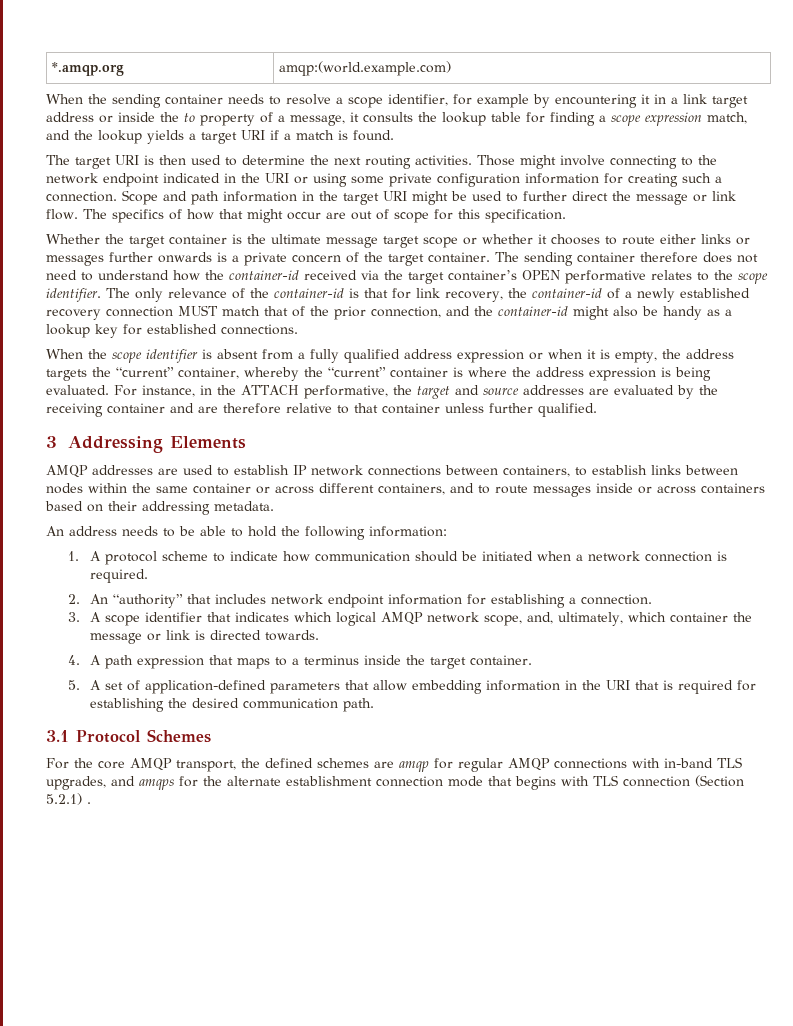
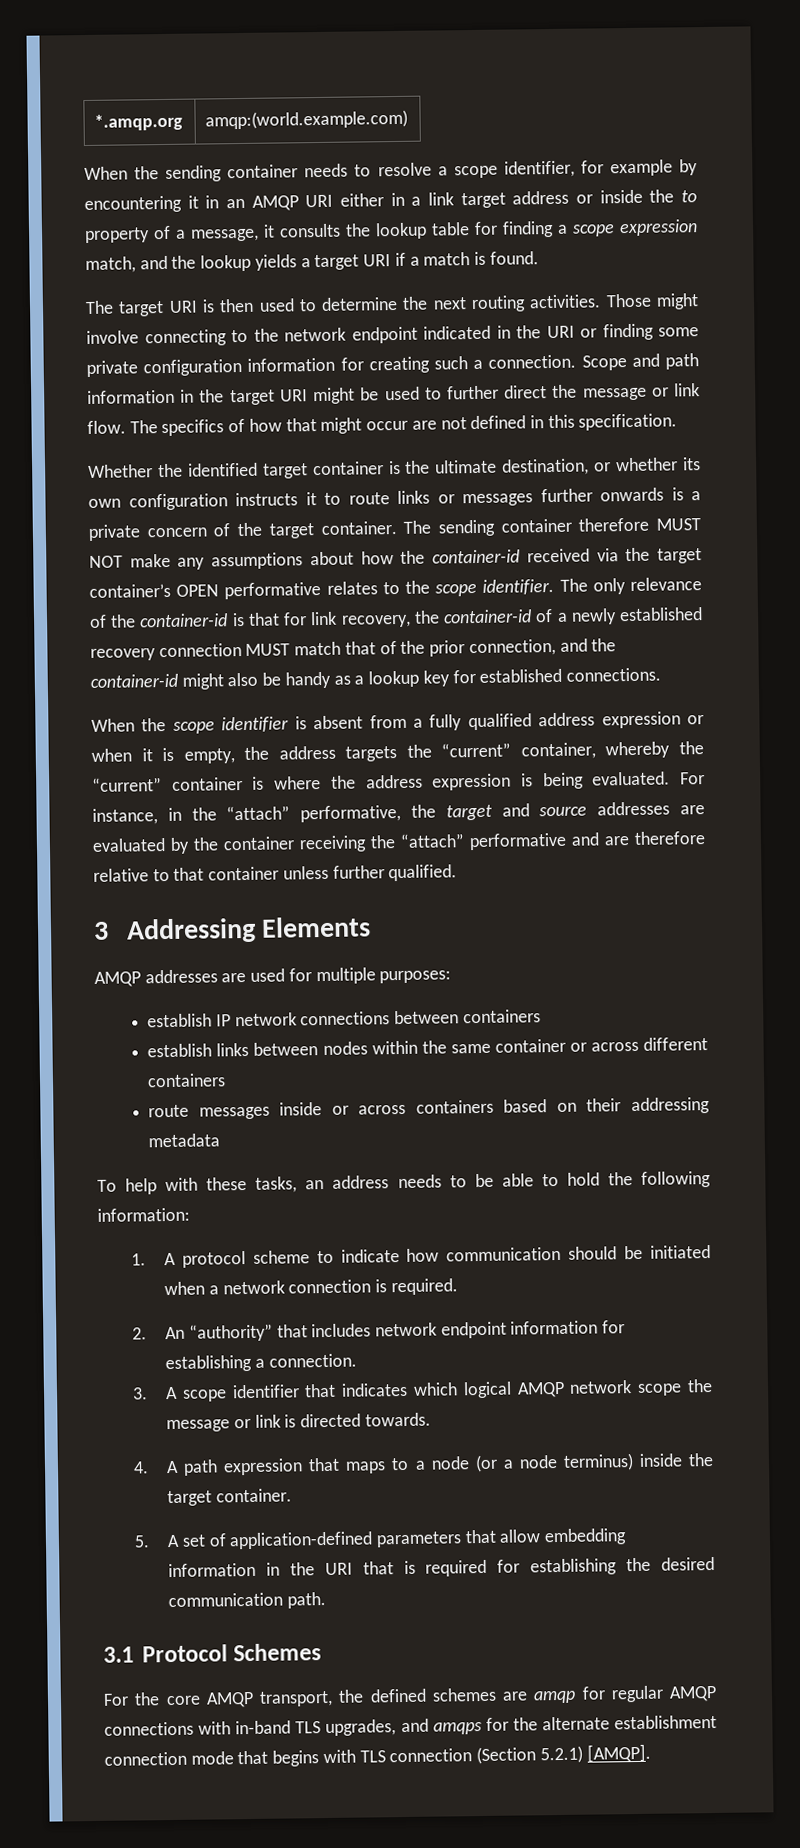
(666, 99) none -> [226,192,405,211] an AMQP URI either in
[313,173,347,187] using -> [602,323,654,341] finding
[350,209,453,223] out of scope for -> [440,415,544,430] not defined in
(124, 239) none -> [187,462,258,477] identified
[326,234,696,248] message target scope or whether it chooses to route either -> [502,457,701,476] [88,492,390,511] destination, or whether its own configuration instructs it to route
[703,252,758,263] [46,270,169,281] does not need to understand -> [656,518,701,531] [89,551,354,570] MUST NOT make any assumptions about
[241,385,299,395] ATTACH -> [226,805,291,821] “attach”
[46,403,165,417] receiving container -> [223,832,567,853] container receiving the “attach” performative
[217,467,229,476] to -> [288,967,452,985] for multiple purposes: //
[503,465,587,477] containers, to -> [462,1009,541,1024] containers //
[378,483,490,495] containers, and to -> [147,1073,227,1088] containers //
[214,501,274,511] [46,526,64,536] metadata. // An -> [148,1133,221,1148] [97,1176,325,1195] metadata // To help with these tasks, an
[483,612,728,626] scope, and, ultimately, which container -> [637,1383,683,1396] scope
[303,655,359,665] terminus -> [430,1453,634,1473] node (or a node terminus)
[87,802,91,804] . -> [586,1743,651,1763] [AMQP].

